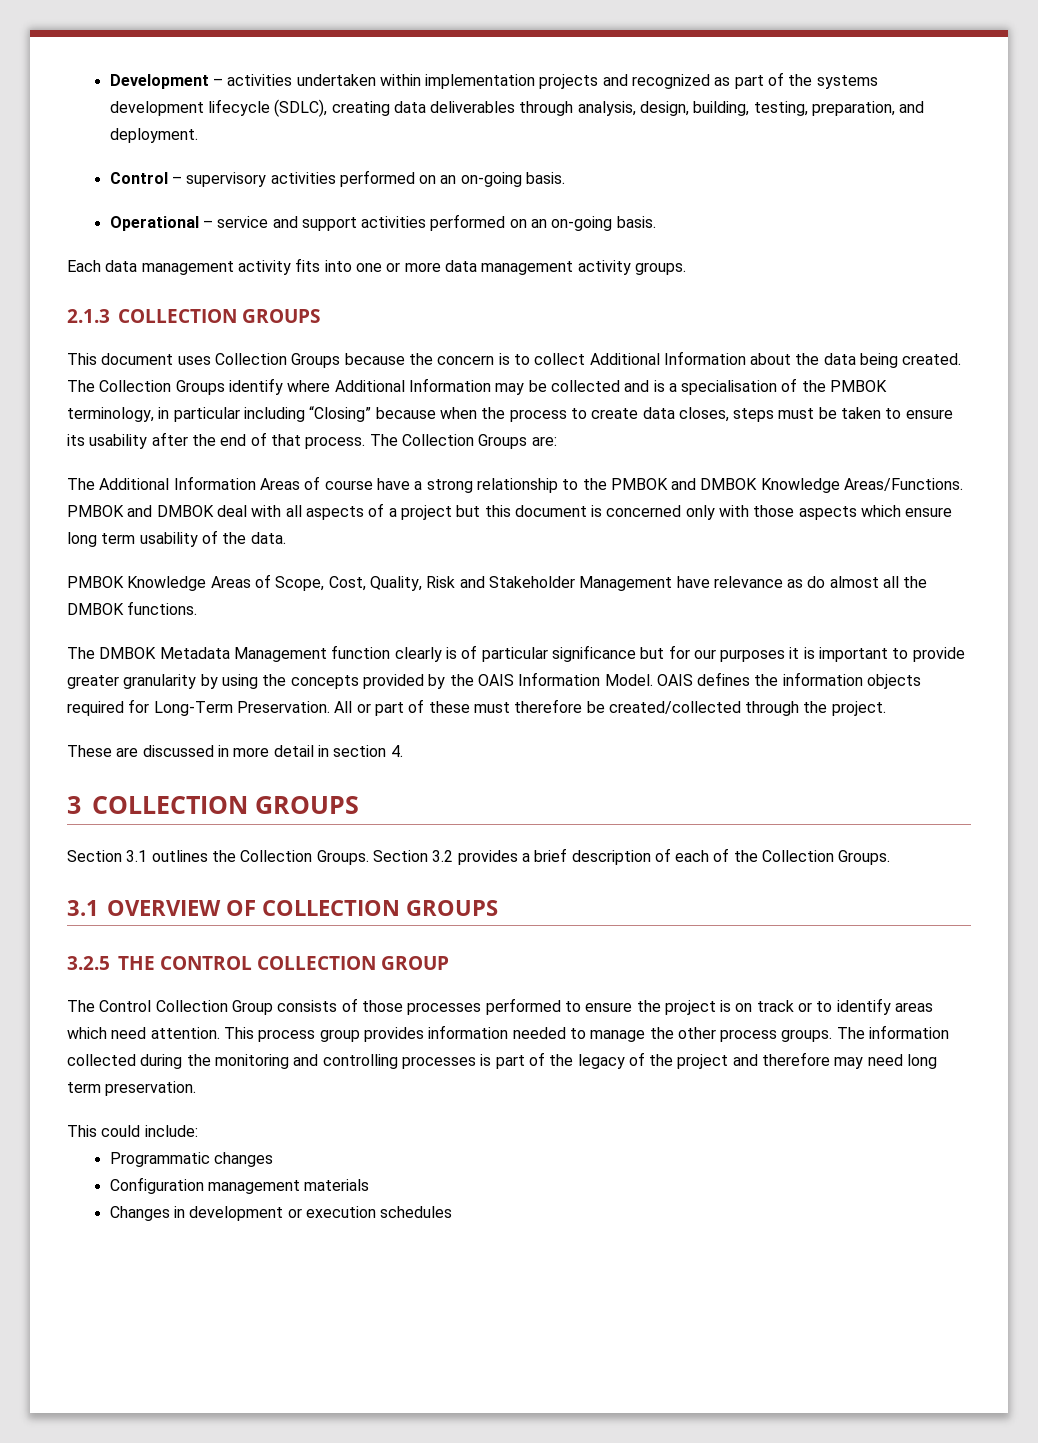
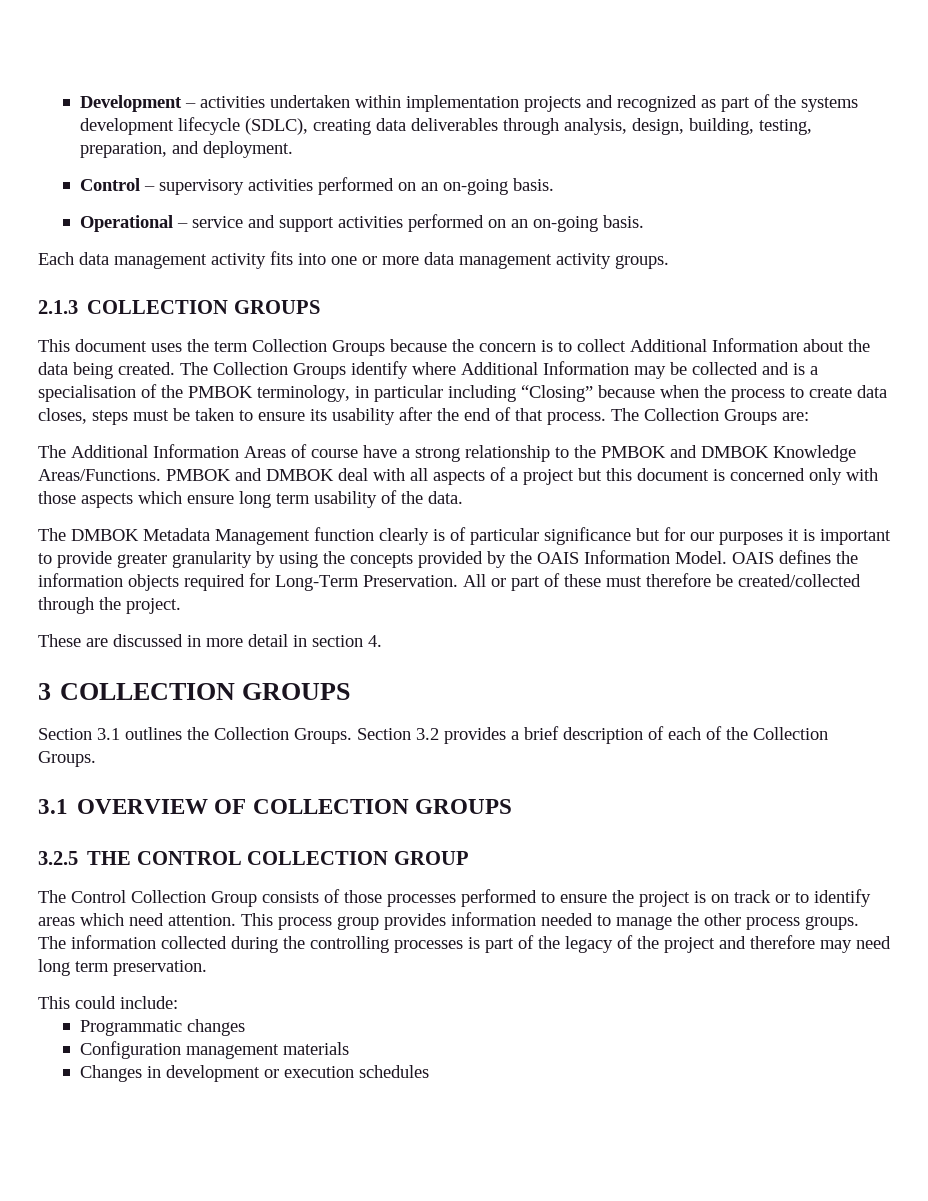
(211, 360) none -> [187,339,248,352] the term
[67,574,928,591] [67,601,198,615] // PMBOK Knowledge Areas of Scope, Cost, Quality, Risk and Stakeholder Management have relevance as do almost all the DMBOK functions. -> (463, 497) none
[214,1054,319,1069] monitoring and -> (305, 942) none

